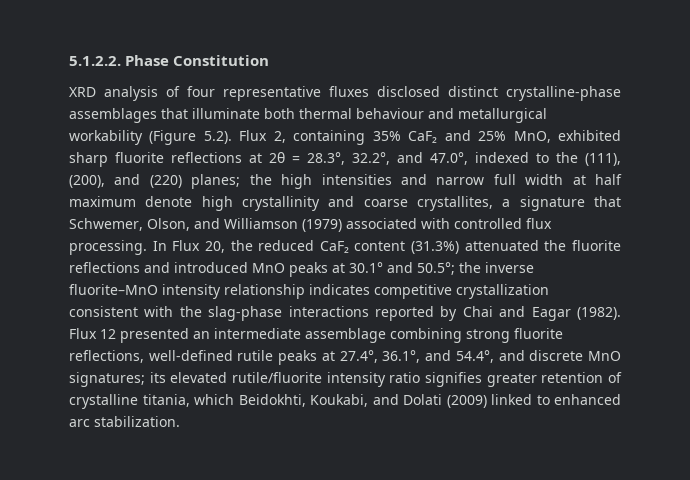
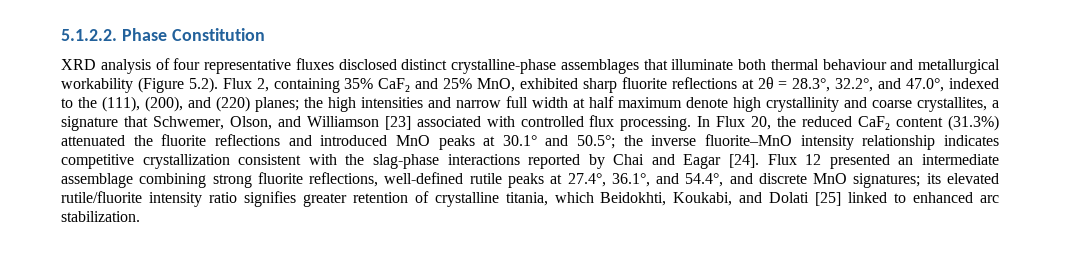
[302,219,342,232] (1979) -> [384,116,411,130] [23]
[576,307,621,320] (1982). -> [729,154,760,168] [24].
[446,395,487,408] (2009) -> [815,192,842,206] [25]

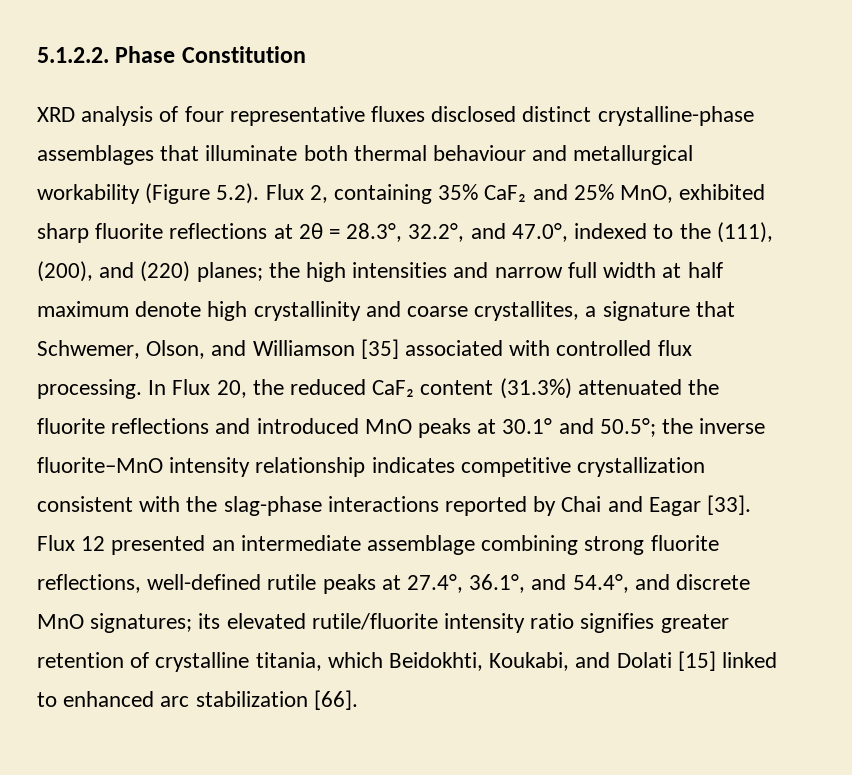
[384,116,411,130] [23] -> [360,339,399,359] [35]
[729,154,760,168] [24]. -> [707,495,752,515] [33].
[815,192,842,206] [25] -> [677,651,716,671] [15]
[61,211,140,222] stabilization. -> [195,690,358,710] stabilization [66].

